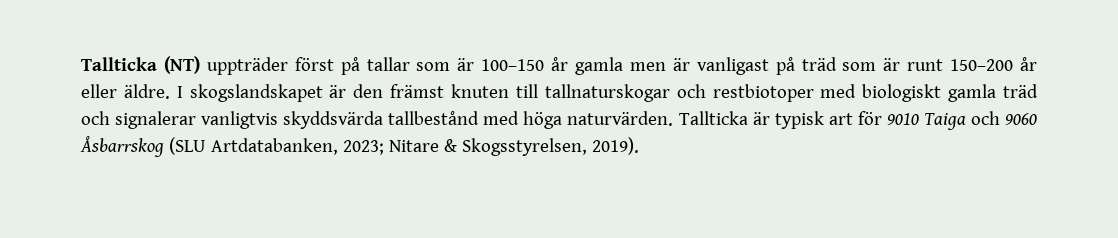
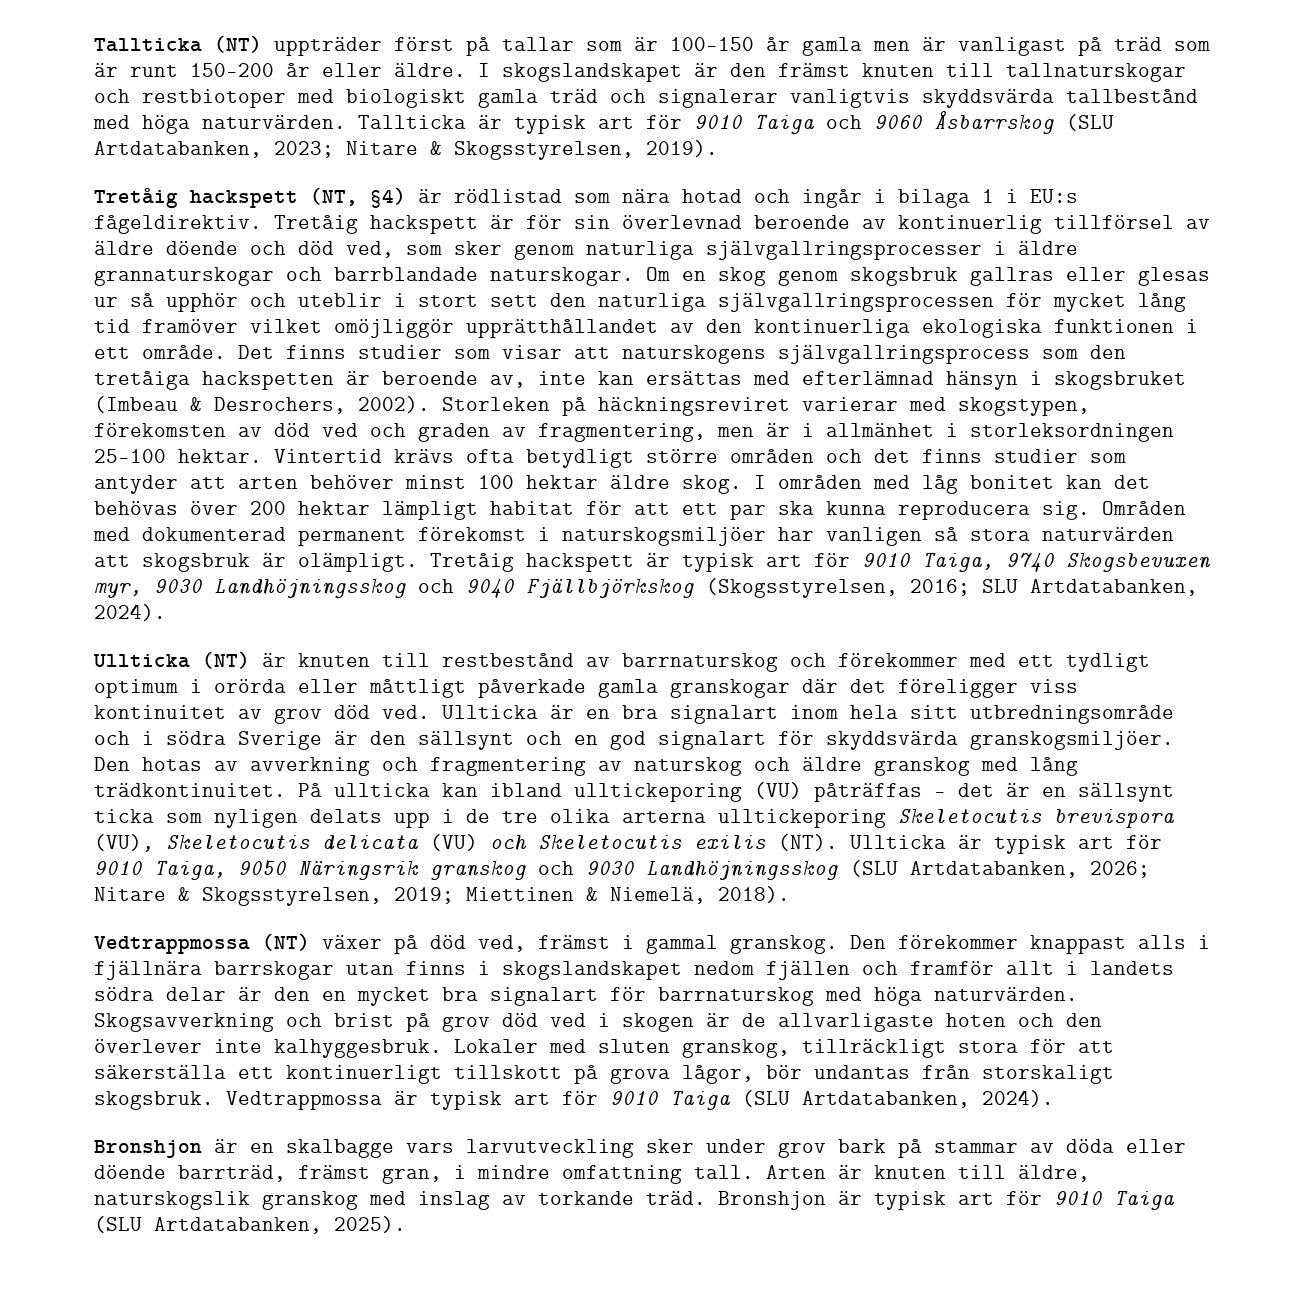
(639, 146) none -> [94,187,1078,208] [94,215,1210,234] [94,241,1078,260] [94,267,1210,286] [94,293,1186,312] [94,319,1198,338] [94,345,1126,364] [94,371,1186,390] [94,396,1090,416] [94,423,1174,442] [94,449,1126,468] [94,475,1150,494] [94,501,1186,520] [93,527,1174,546] [94,551,1211,572] [94,577,1198,598] [94,604,166,621] [93,651,1150,672] [94,679,1078,698] [94,705,1174,724] [94,731,1174,750] [94,757,1078,776] [94,782,1174,802] [94,807,1175,828] [94,833,1162,854] [94,858,1150,880] [94,886,790,906] [94,933,1210,954] [94,961,1174,980] [94,987,1078,1006] [94,1013,1102,1032] [94,1039,1114,1058] [94,1065,1114,1084] [94,1090,1054,1110] [94,1139,1186,1158] [94,1165,1090,1184] [94,1191,1175,1210] [94,1216,406,1234] // Tretåig hackspett (NT, §4) är rödlistad som nära hotad och ingår i bilaga 1 i EU:s fågeldirektiv. Tretåig hackspett är för sin överlevnad beroende av kontinuerlig tillförsel av äldre döende och död ved, som sker genom naturliga självgallringsprocesser i äldre grannaturskogar och barrblandade naturskogar. Om en skog genom skogsbruk gallras eller glesas ur så upphör och uteblir i stort sett den naturliga självgallringsprocessen för mycket lång tid framöver vilket omöjliggör upprätthållandet av den kontinuerliga ekologiska funktionen i ett område. Det finns studier som visar att naturskogens självgallringsprocess som den tretåiga hackspetten är beroende av, inte kan ersättas med efterlämnad hänsyn i skogsbruket (Imbeau & Desrochers, 2002). Storleken på häckningsreviret varierar med skogstypen, förekomsten av död ved och graden av fragmentering, men är i allmänhet i storleksordningen 25–100 hektar. Vintertid krävs ofta betydligt större områden och det finns studier som antyder att arten behöver minst 100 hektar äldre skog. I områden med låg bonitet kan det behövas över 200 hektar lämpligt habitat för att ett par ska kunna reproducera sig. Områden med dokumenterad permanent förekomst i naturskogsmiljöer har vanligen så stora naturvärden att skogsbruk är olämpligt. Tretåig hackspett är typisk art för 9010 Taiga, 9740 Skogsbevuxen myr, 9030 Landhöjningsskog och 9040 Fjällbjörkskog (Skogsstyrelsen, 2016; SLU Artdatabanken, 2024). // Ullticka (NT) är knuten till restbestånd av barrnaturskog och förekommer med ett tydligt optimum i orörda eller måttligt påverkade gamla granskogar där det föreligger viss kontinuitet av grov död ved. Ullticka är en bra signalart inom hela sitt utbredningsområde och i södra Sverige är den sällsynt och en god signalart för skyddsvärda granskogsmiljöer. Den hotas av avverkning och fragmentering av naturskog och äldre granskog med lång trädkontinuitet. På ullticka kan ibland ulltickeporing (VU) påträffas - det är en sällsynt ticka som nyligen delats upp i de tre olika arterna ulltickeporing Skeletocutis brevispora (VU), Skeletocutis delicata (VU) och Skeletocutis exilis (NT). Ullticka är typisk art för 9010 Taiga, 9050 Näringsrik granskog och 9030 Landhöjningsskog (SLU Artdatabanken, 2026; Nitare & Skogsstyrelsen, 2019; Miettinen & Niemelä, 2018). // Vedtrappmossa (NT) växer på död ved, främst i gammal granskog. Den förekommer knappast alls i fjällnära barrskogar utan finns i skogslandskapet nedom fjällen och framför allt i landets södra delar är den en mycket bra signalart för barrnaturskog med höga naturvärden. Skogsavverkning och brist på grov död ved i skogen är de allvarligaste hoten och den överlever inte kalhyggesbruk. Lokaler med sluten granskog, tillräckligt stora för att säkerställa ett kontinuerligt tillskott på grova lågor, bör undantas från storskaligt skogsbruk. Vedtrappmossa är typisk art för 9010 Taiga (SLU Artdatabanken, 2024). // Bronshjon är en skalbagge vars larvutveckling sker under grov bark på stammar av döda eller döende barrträd, främst gran, i mindre omfattning tall. Arten är knuten till äldre, naturskogslik granskog med inslag av torkande träd. Bronshjon är typisk art för 9010 Taiga (SLU Artdatabanken, 2025).

